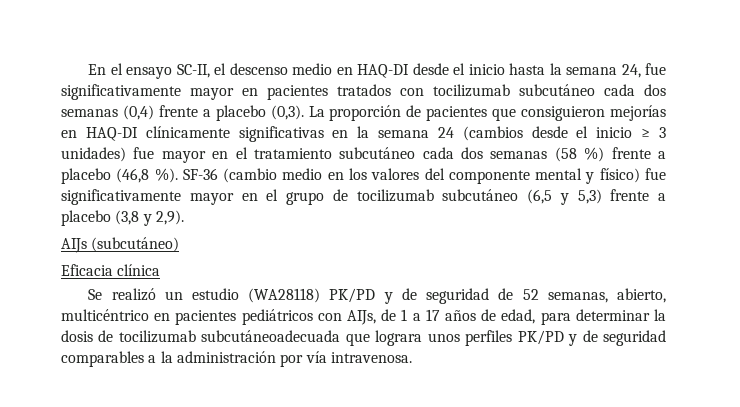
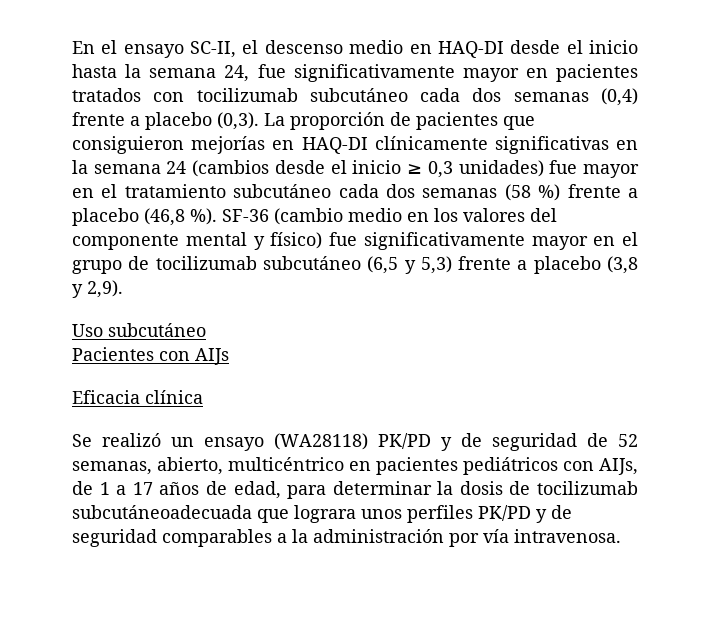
[659,127,666,138] 3 -> [427,161,453,178] 0,3
(184, 217) none -> [72,323,206,337] [72,347,190,361] Uso subcutáneo // Pacientes con
[91,237,180,252] (subcutáneo) -> (229, 356) none
[191,288,239,300] estudio -> [204,437,264,451] ensayo

